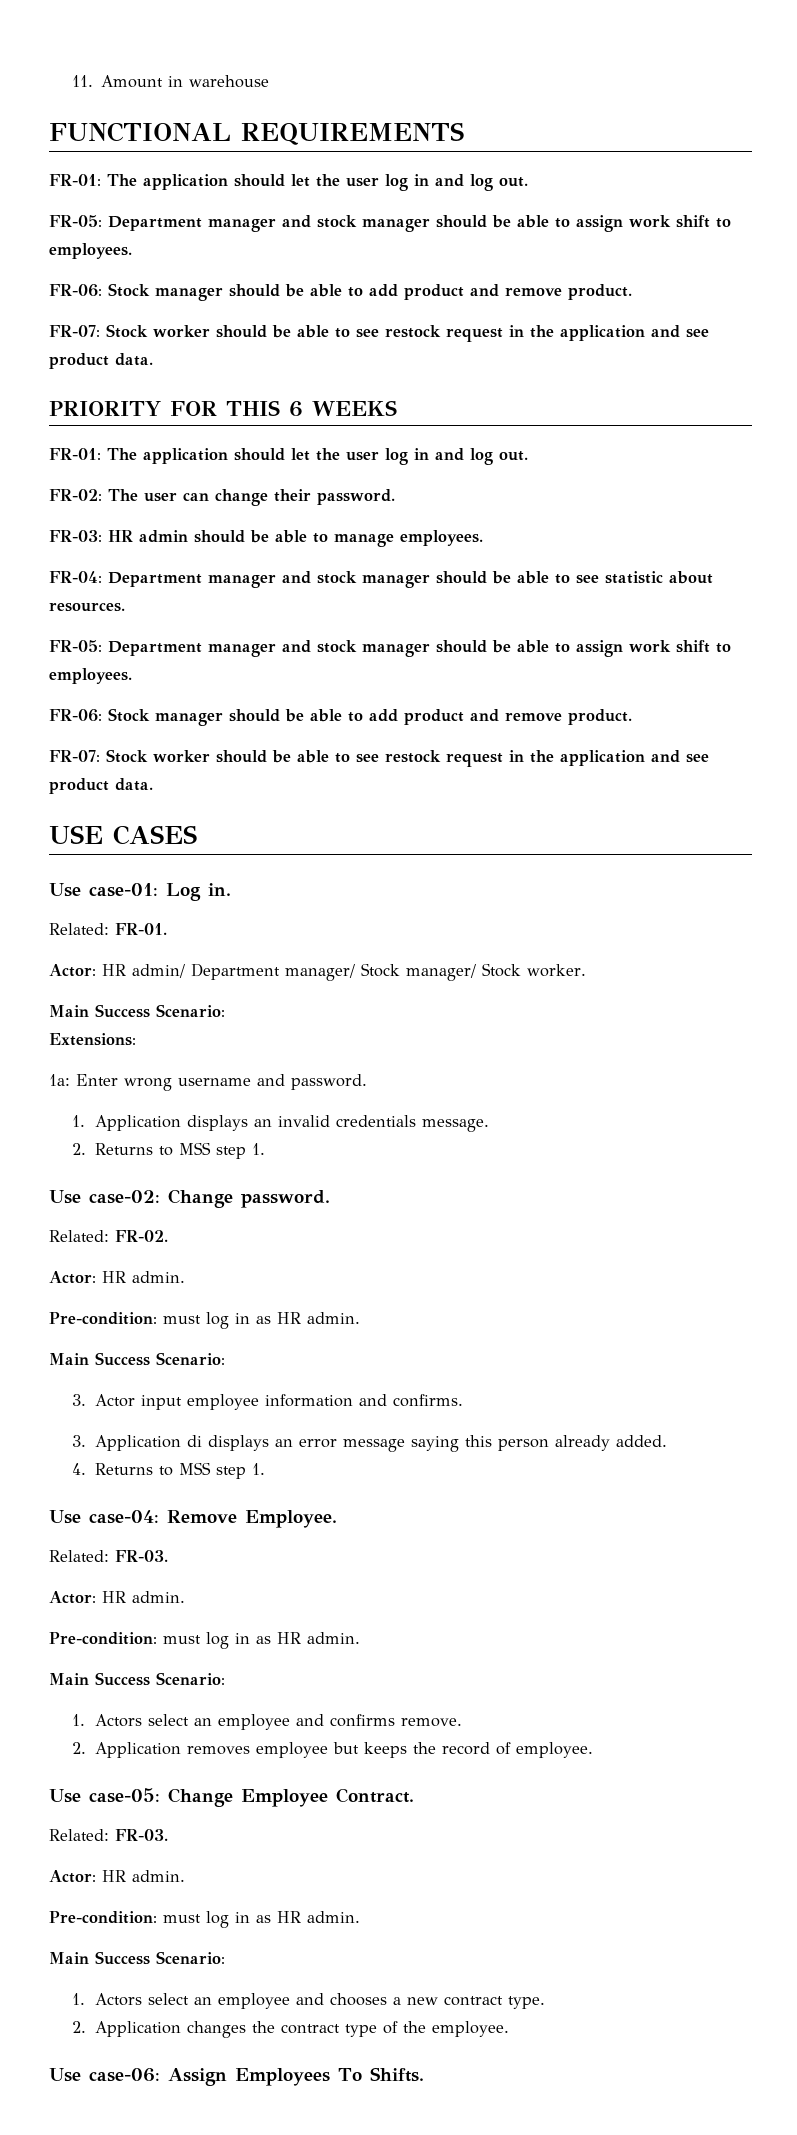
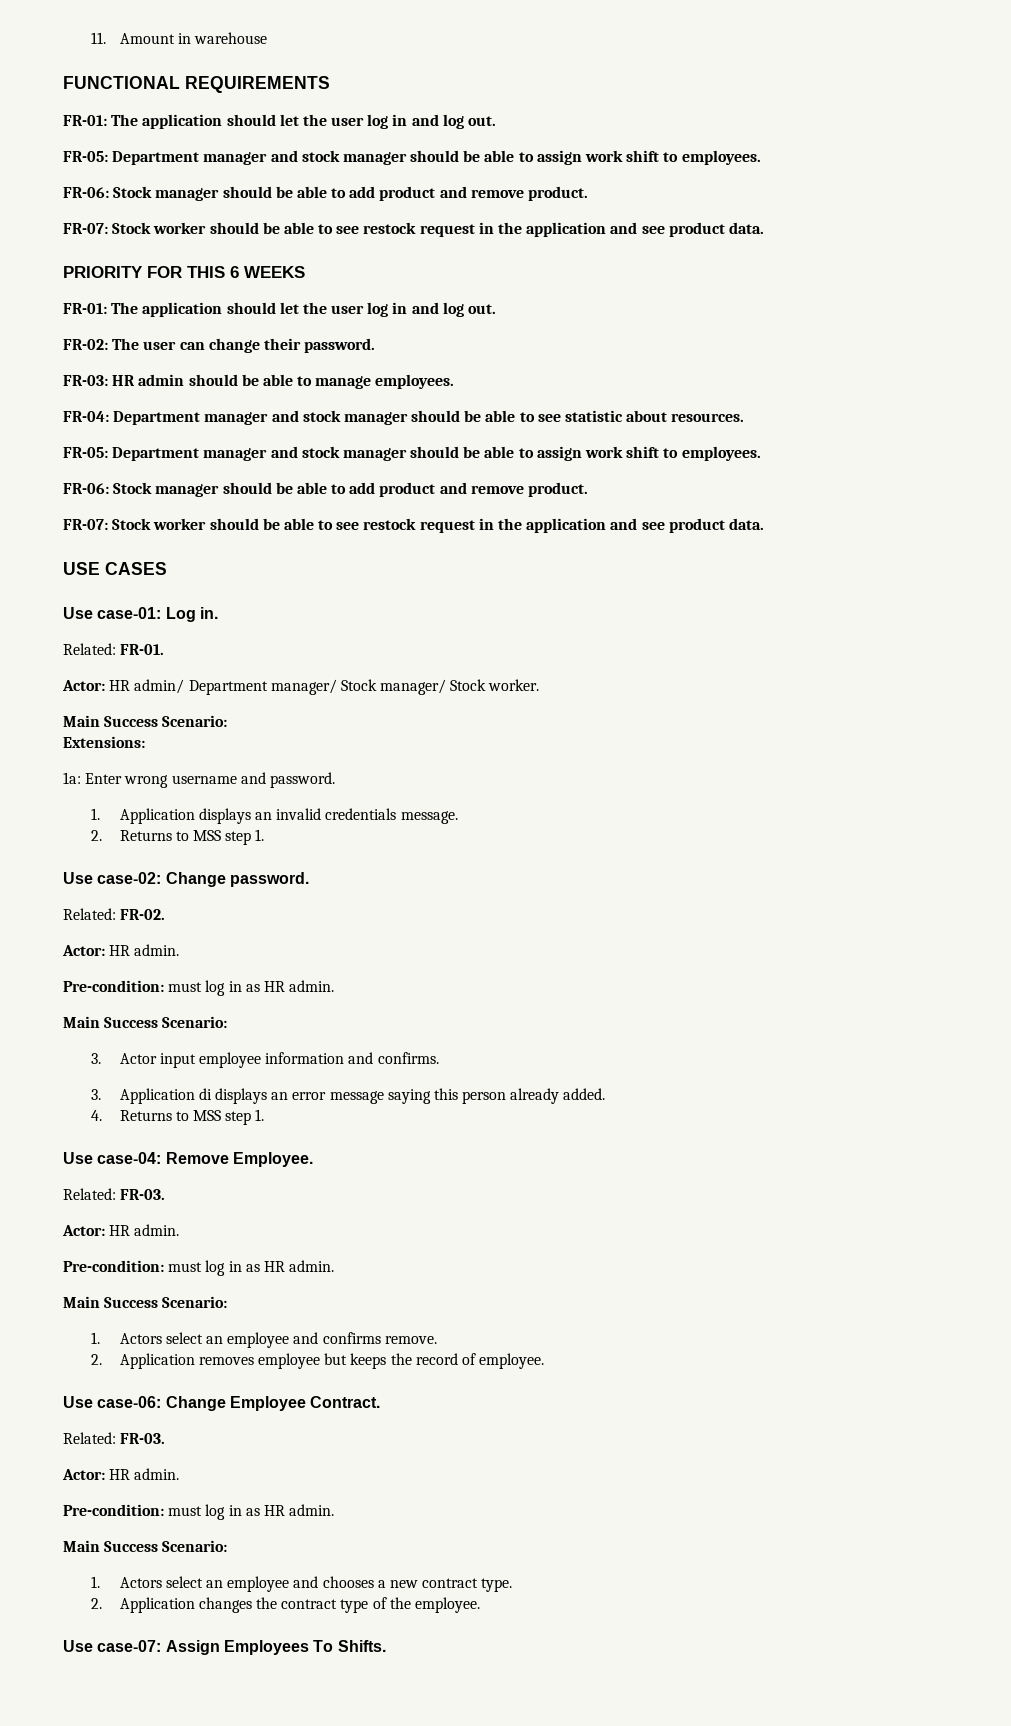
[89,1788,160,1803] case-05: -> [97,1396,162,1408] case-06:
[89,2068,160,2082] case-06: -> [97,1640,162,1652] case-07:

